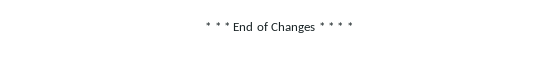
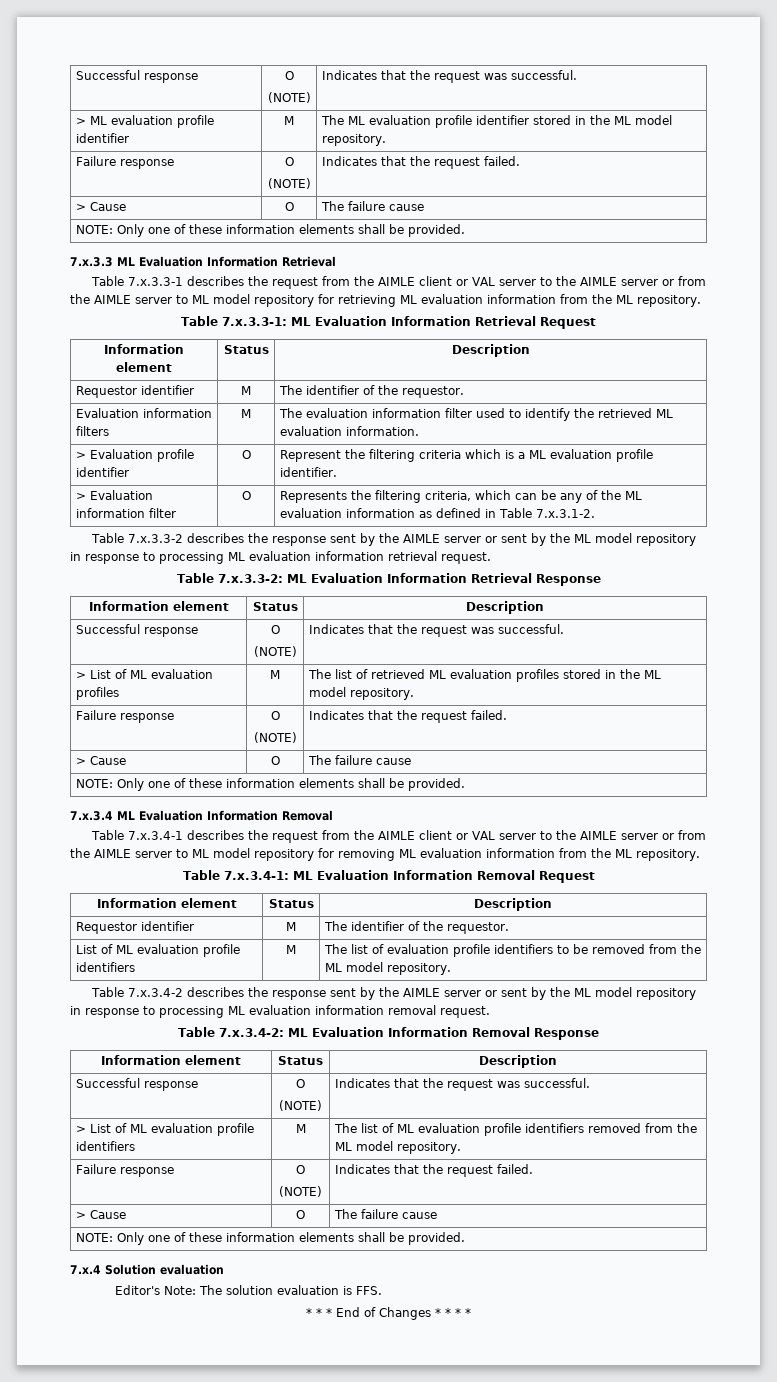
(205, 26) none -> [75,70,198,83] [284,71,294,80] [267,92,311,103] [321,70,577,83] [75,115,214,128] [75,133,129,143] [284,116,294,125] [320,115,672,128] [321,134,386,146] [75,156,174,169] [284,157,294,166] [267,178,311,189] [321,156,520,169] [75,202,126,211] [284,202,294,211] [320,201,424,211] [75,224,465,237] [70,256,336,267] [90,276,706,289] [70,294,701,307] [181,316,596,329] [104,344,184,354] [116,362,172,372] [223,345,269,354] [451,344,530,357] [75,385,194,398] [241,386,251,395] [278,385,464,398] [75,408,212,418] [75,426,109,436] [241,409,251,418] [278,408,673,421] [279,426,419,436] [75,449,194,462] [75,467,129,477] [241,450,251,459] [279,449,653,462] [279,467,337,477] [75,490,153,500] [75,508,176,518] [241,491,251,500] [279,490,642,503] [279,508,595,518] [90,533,696,546] [70,551,491,564] [176,573,601,586] [88,601,229,611] [252,602,298,611] [465,601,544,614] [75,624,198,637] [270,625,280,634] [253,646,297,657] [308,624,564,637] [75,669,213,679] [75,687,119,700] [270,670,280,679] [307,669,661,682] [308,687,414,700] [75,710,174,723] [270,711,280,720] [253,732,297,743] [308,710,507,723] [75,756,126,765] [270,756,280,765] [307,755,411,765] [75,778,465,791] [70,810,333,821] [90,830,706,843] [70,848,700,861] [182,870,595,883] [96,898,237,908] [268,899,314,908] [473,898,552,911] [75,921,194,934] [286,922,296,931] [323,921,509,934] [75,944,240,957] [75,962,135,972] [286,945,296,954] [323,944,701,957] [324,962,451,975] [90,987,696,1000] [70,1005,490,1018] [178,1027,599,1040] [101,1055,241,1065] [278,1056,323,1065] [478,1055,557,1068] [75,1078,198,1091] [296,1079,305,1088] [279,1100,322,1111] [334,1078,590,1091] [75,1123,254,1136] [75,1141,135,1151] [295,1124,306,1133] [333,1123,697,1136] [334,1141,461,1154] [75,1164,174,1177] [296,1165,305,1174] [279,1186,322,1197] [334,1164,533,1177] [75,1210,126,1219] [296,1210,305,1219] [333,1209,437,1219] [75,1232,465,1245] [70,1264,224,1275] [115,1285,383,1295] Successful response | O // (NOTE) | Indicates that the request was successful. // > ML evaluation profile identifier | M | The ML evaluation profile identifier stored in the ML model repository. // Failure response | O // (NOTE) | Indicates that the request failed. // > Cause | O | The failure cause // NOTE: Only one of these information elements shall be provided. // 7.x.3.3 ML Evaluation Information Retrieval // Table 7.x.3.3-1 describes the request from the AIMLE client or VAL server to the AIMLE server or from the AIMLE server to ML model repository for retrieving ML evaluation information from the ML repository. // Table 7.x.3.3-1: ML Evaluation Information Retrieval Request // Information element | Status | Description // Requestor identifier | M | The identifier of the requestor. // Evaluation information filters | M | The evaluation information filter used to identify the retrieved ML evaluation information. // > Evaluation profile identifier | O | Represent the filtering criteria which is a ML evaluation profile identifier. // > Evaluation information filter | O | Represents the filtering criteria, which can be any of the ML evaluation information as defined in Table 7.x.3.1-2. // Table 7.x.3.3-2 describes the response sent by the AIMLE server or sent by the ML model repository in response to processing ML evaluation information retrieval request. // Table 7.x.3.3-2: ML Evaluation Information Retrieval Response // Information element | Status | Description // Successful response | O // (NOTE) | Indicates that the request was successful. // > List of ML evaluation profiles | M | The list of retrieved ML evaluation profiles stored in the ML model repository. // Failure response | O // (NOTE) | Indicates that the request failed. // > Cause | O | The failure cause // NOTE: Only one of these information elements shall be provided. // 7.x.3.4 ML Evaluation Information Removal // Table 7.x.3.4-1 describes the request from the AIMLE client or VAL server to the AIMLE server or from the AIMLE server to ML model repository for removing ML evaluation information from the ML repository. // Table 7.x.3.4-1: ML Evaluation Information Removal Request // Information element | Status | Description // Requestor identifier | M | The identifier of the requestor. // List of ML evaluation profile identifiers | M | The list of evaluation profile identifiers to be removed from the ML model repository. // Table 7.x.3.4-2 describes the response sent by the AIMLE server or sent by the ML model repository in response to processing ML evaluation information removal request. // Table 7.x.3.4-2: ML Evaluation Information Removal Response // Information element | Status | Description // Successful response | O // (NOTE) | Indicates that the request was successful. // > List of ML evaluation profile identifiers | M | The list of ML evaluation profile identifiers removed from the ML model repository. // Failure response | O // (NOTE) | Indicates that the request failed. // > Cause | O | The failure cause // NOTE: Only one of these information elements shall be provided. // 7.x.4 Solution evaluation // Editor's Note: The solution evaluation is FFS. //

